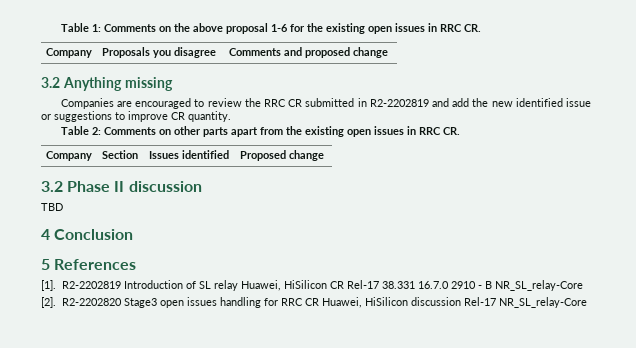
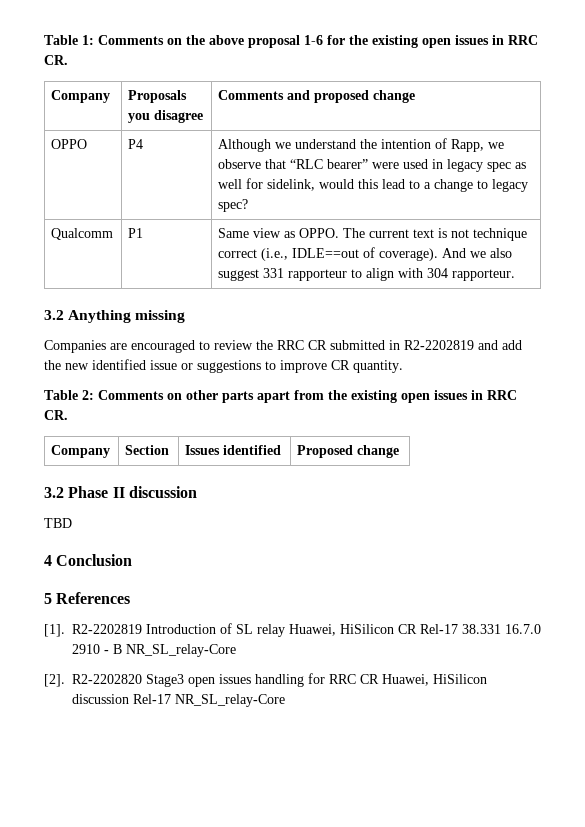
(388, 52) none -> [51,139,88,149] [128,139,144,149] [218,138,505,152] [218,159,527,172] [218,178,529,192] [218,199,249,212] [51,228,114,240] [128,228,144,238] [218,228,528,241] [218,247,513,261] [218,268,516,281] // OPPO | P4 | Although we understand the intention of Rapp, we observe that “RLC bearer” were used in legacy spec as well for sidelink, would this lead to a change to legacy spec? // Qualcomm | P1 | Same view as OPPO. The current text is not technique correct (i.e., IDLE==out of coverage). And we also suggest 331 rapporteur to align with 304 rapporteur.

